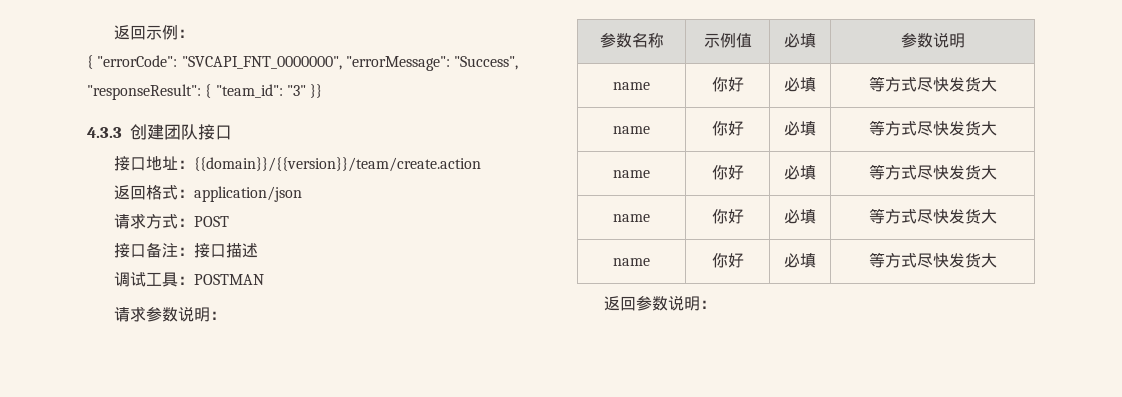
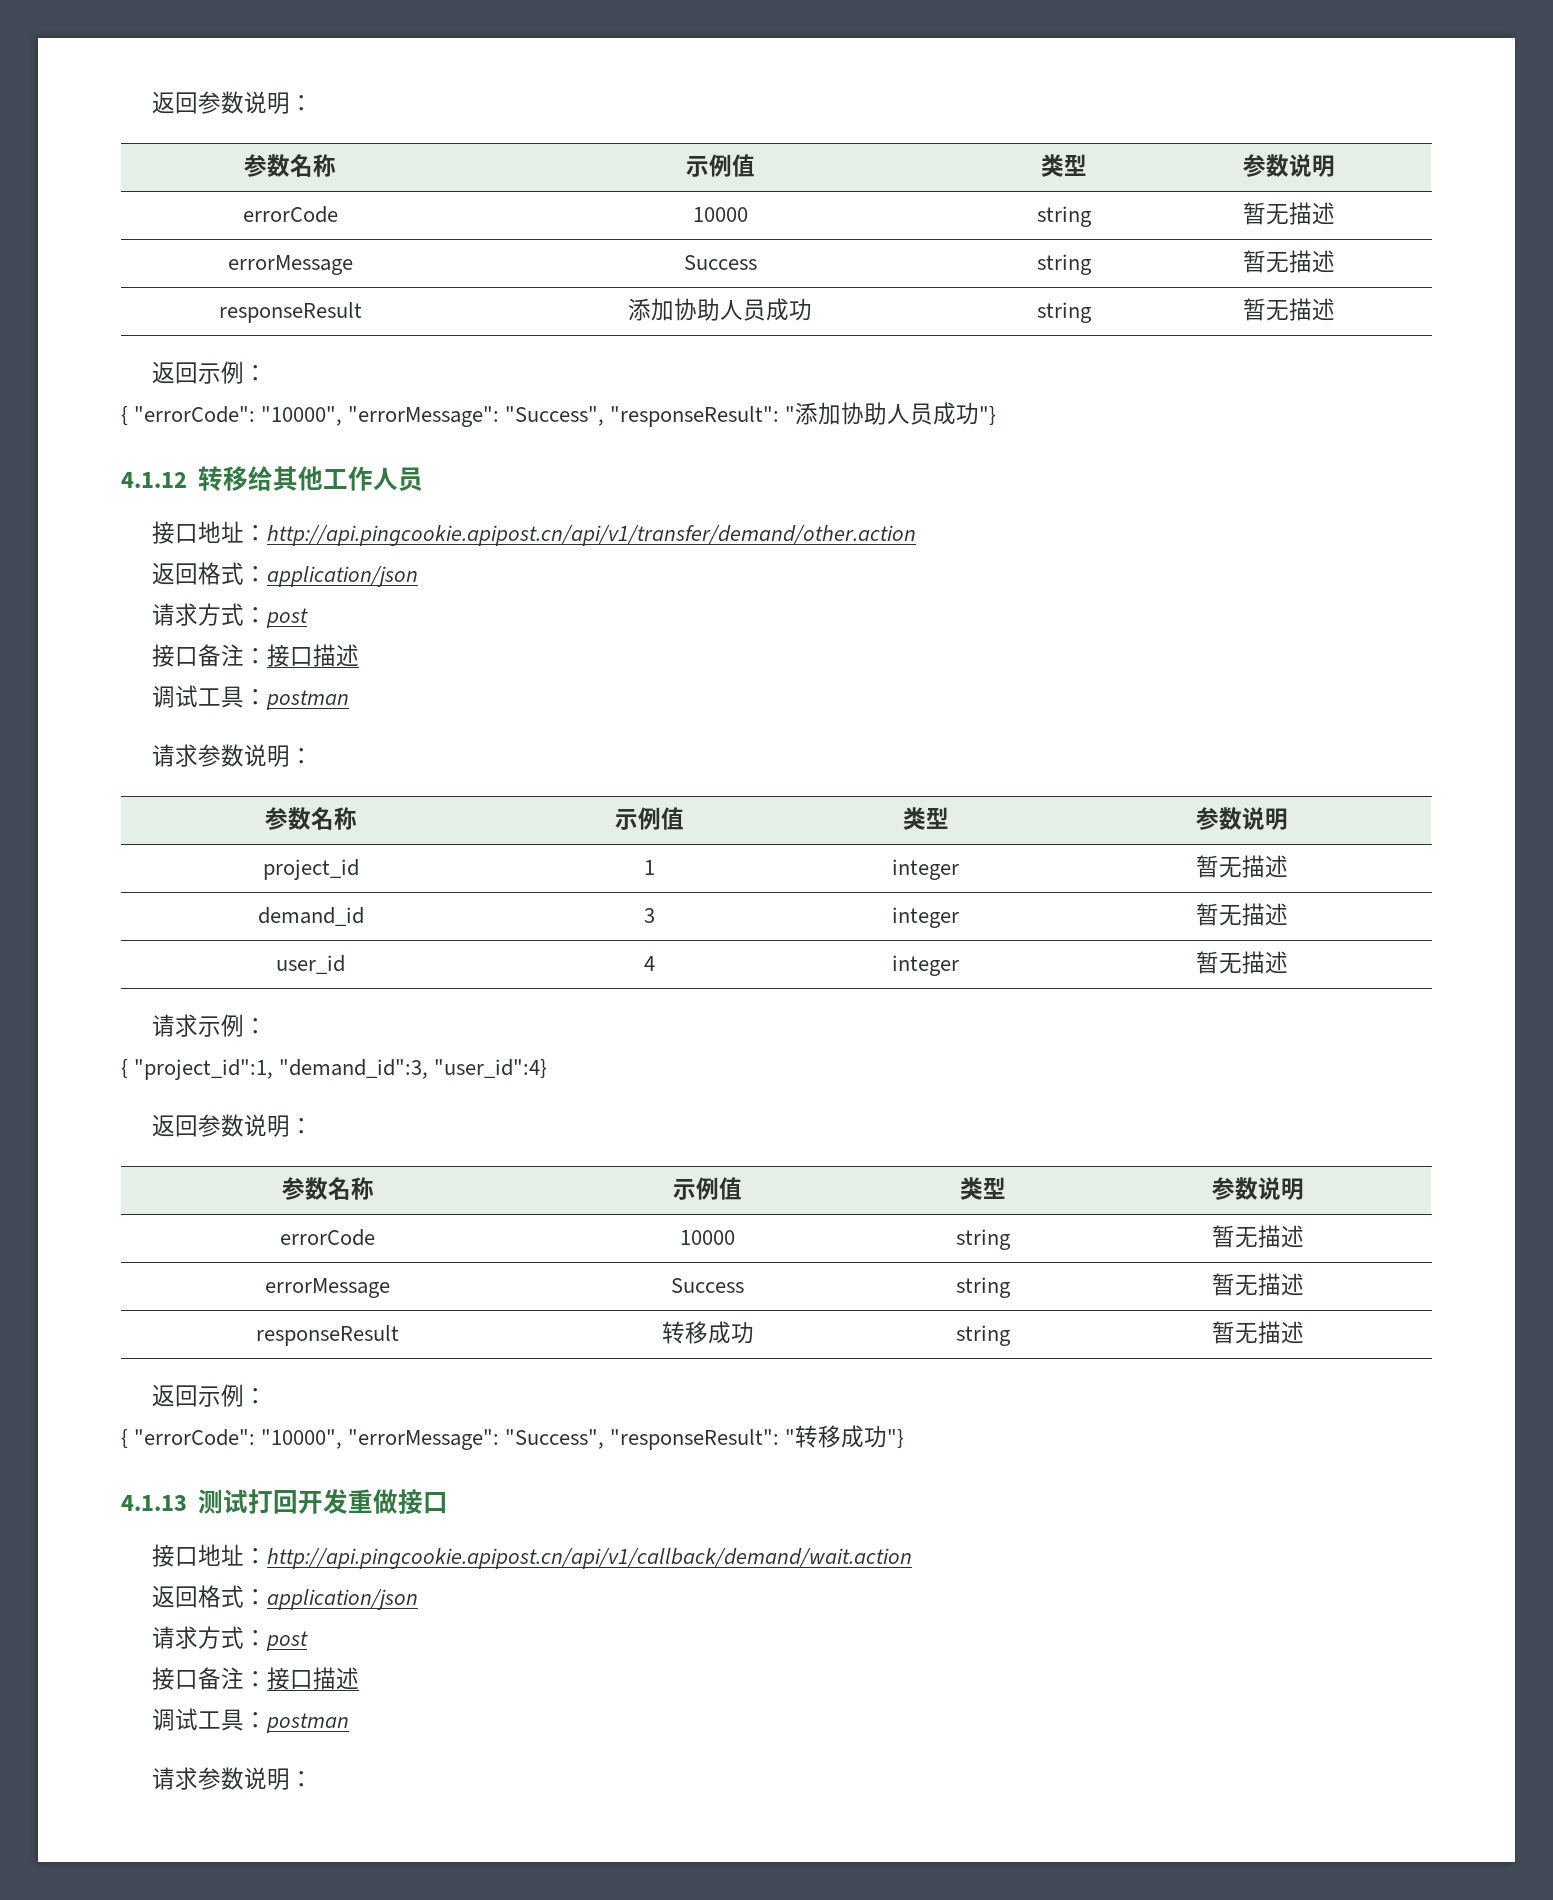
[113,25,194,40] [87,55,519,71] [87,84,323,100] [87,124,232,140] [113,156,481,172] [113,185,302,202] [113,213,229,229] [113,242,258,258] [113,272,264,287] 返回示例： // { "errorCode": "SVCAPI_FNT_0000000", "errorMessage": "Success", "responseResult": { "team_id": "3" }} // 4.3.3创建团队接口 // 接口地址：{{domain}}/{{version}}/team/create.action // 返回格式：application/json // 请求方式：POST // 接口备注：接口描述 // 调试工具：POSTMAN -> [151,91,313,114] [244,154,336,177] [685,154,755,177] [1041,154,1087,177] [1243,154,1335,177] [242,206,338,223] [692,207,748,222] [1037,206,1092,227] [1243,202,1335,225] [227,255,353,275] [683,255,757,270] [1037,254,1092,275] [1243,250,1335,273] [218,302,362,323] [628,298,812,321] [1037,302,1092,323] [1243,298,1335,321] [151,361,267,384] [121,402,997,427] [121,466,424,491] [151,521,916,546] [151,562,418,587] [151,603,308,628] [151,644,359,667] [151,685,349,710] 返回参数说明： // 参数名称 | 示例值 | 类型 | 参数说明 // errorCode | 10000 | string | 暂无描述 // errorMessage | Success | string | 暂无描述 // responseResult | 添加协助人员成功 | string | 暂无描述 // 返回示例： // { "errorCode": "10000", "errorMessage": "Success", "responseResult": "添加协助人员成功"} // 4.1.12转移给其他工作人员 // 接口地址：http://api.pingcookie.apipost.cn/api/v1/transfer/demand/other.action // 返回格式：application/json // 请求方式：post // 接口备注：接口描述 // 调试工具：postman
[784,33,816,48] [900,32,965,48] [613,82,650,90] [711,77,744,92] [784,77,816,92] [868,76,997,92] [613,126,650,134] [711,121,744,136] [784,121,816,136] [868,120,997,136] [613,170,650,178] [711,165,744,180] [784,165,816,180] [868,164,997,180] [613,214,650,222] [711,209,744,224] [784,209,816,224] [868,208,997,224] [613,258,650,266] [711,253,744,268] [784,253,816,268] [868,252,997,268] [603,296,636,311] 必填 | 参数说明 // name | 你好 | 必填 | 等方式尽快发货大 // name | 你好 | 必填 | 等方式尽快发货大 // name | 你好 | 必填 | 等方式尽快发货大 // name | 你好 | 必填 | 等方式尽快发货大 // name | 你好 | 必填 | 等方式尽快发货大 // 返回 -> [902,807,949,830] [1196,807,1288,830] [262,859,359,880] [643,860,655,875] [892,859,959,880] [1196,855,1288,878] [257,907,364,926] [643,908,655,923] [892,907,959,928] [1196,903,1288,926] [276,955,345,974] [643,956,655,971] [892,955,959,976] [1196,951,1288,974] [151,1014,267,1037] [121,1059,548,1080] [151,1114,313,1137] [281,1177,374,1200] [673,1177,742,1200] [959,1177,1006,1200] [1211,1177,1304,1200] [280,1229,375,1246] [680,1230,735,1245] [955,1229,1011,1250] [1211,1225,1304,1248] [265,1278,390,1298] [671,1278,744,1293] [955,1277,1011,1298] [1211,1273,1304,1296] [256,1325,399,1346] [661,1321,754,1344] [955,1325,1011,1346] [1211,1321,1304,1344] [151,1384,267,1407] [121,1425,905,1450] [121,1489,449,1514] [151,1544,912,1569] [151,1585,418,1610] [151,1626,308,1651] [151,1667,359,1690] [151,1708,349,1733] [151,1767,198,1790] 类型 | 参数说明 // project_id | 1 | integer | 暂无描述 // demand_id | 3 | integer | 暂无描述 // user_id | 4 | integer | 暂无描述 // 请求示例： // { "project_id":1, "demand_id":3, "user_id":4} // 返回参数说明： // 参数名称 | 示例值 | 类型 | 参数说明 // errorCode | 10000 | string | 暂无描述 // errorMessage | Success | string | 暂无描述 // responseResult | 转移成功 | string | 暂无描述 // 返回示例： // { "errorCode": "10000", "errorMessage": "Success", "responseResult": "转移成功"} // 4.1.13测试打回开发重做接口 // 接口地址：http://api.pingcookie.apipost.cn/api/v1/callback/demand/wait.action // 返回格式：application/json // 请求方式：post // 接口备注：接口描述 // 调试工具：postman // 请求

